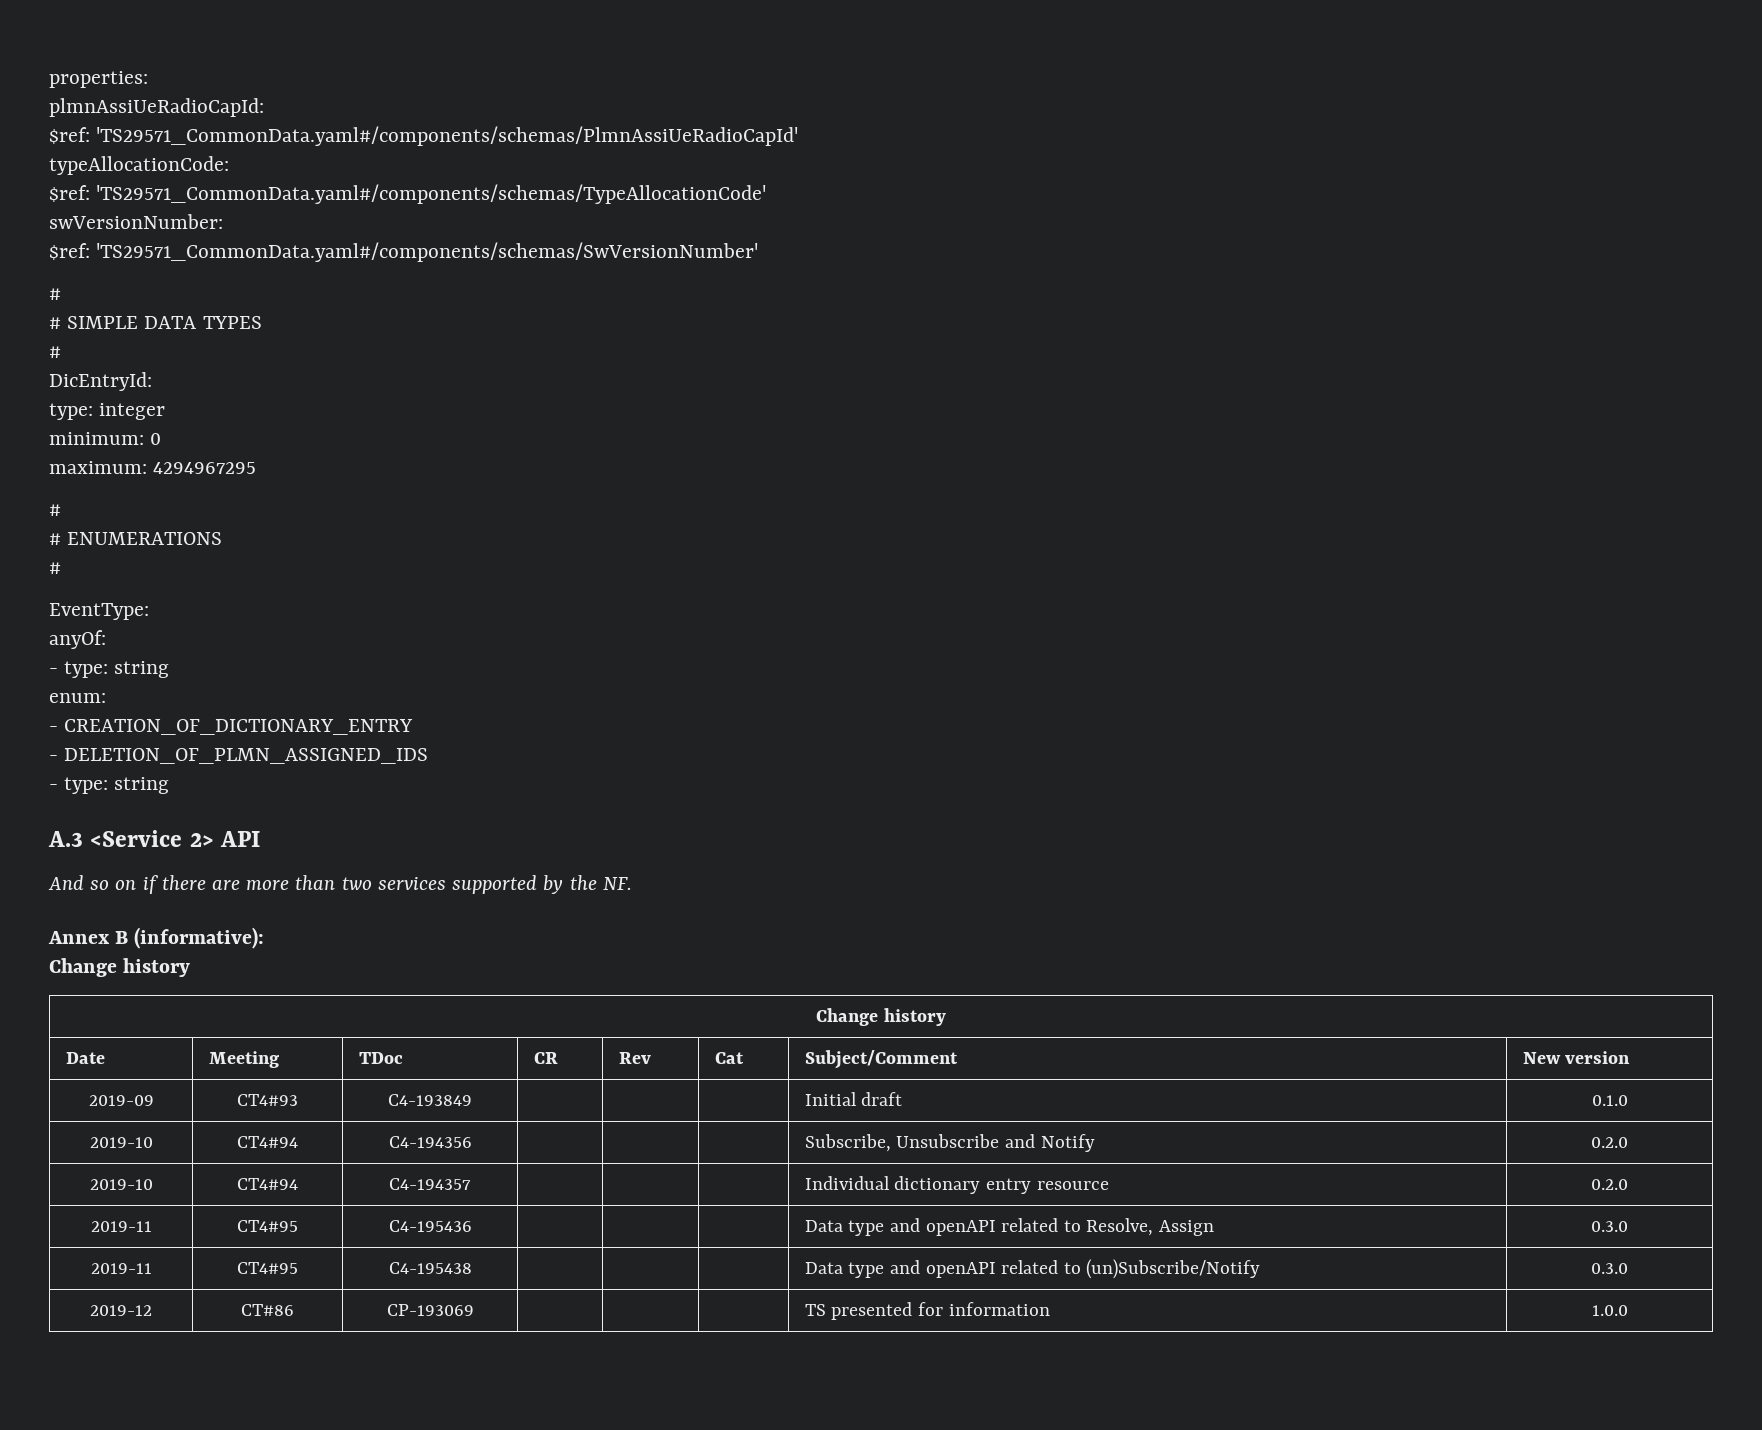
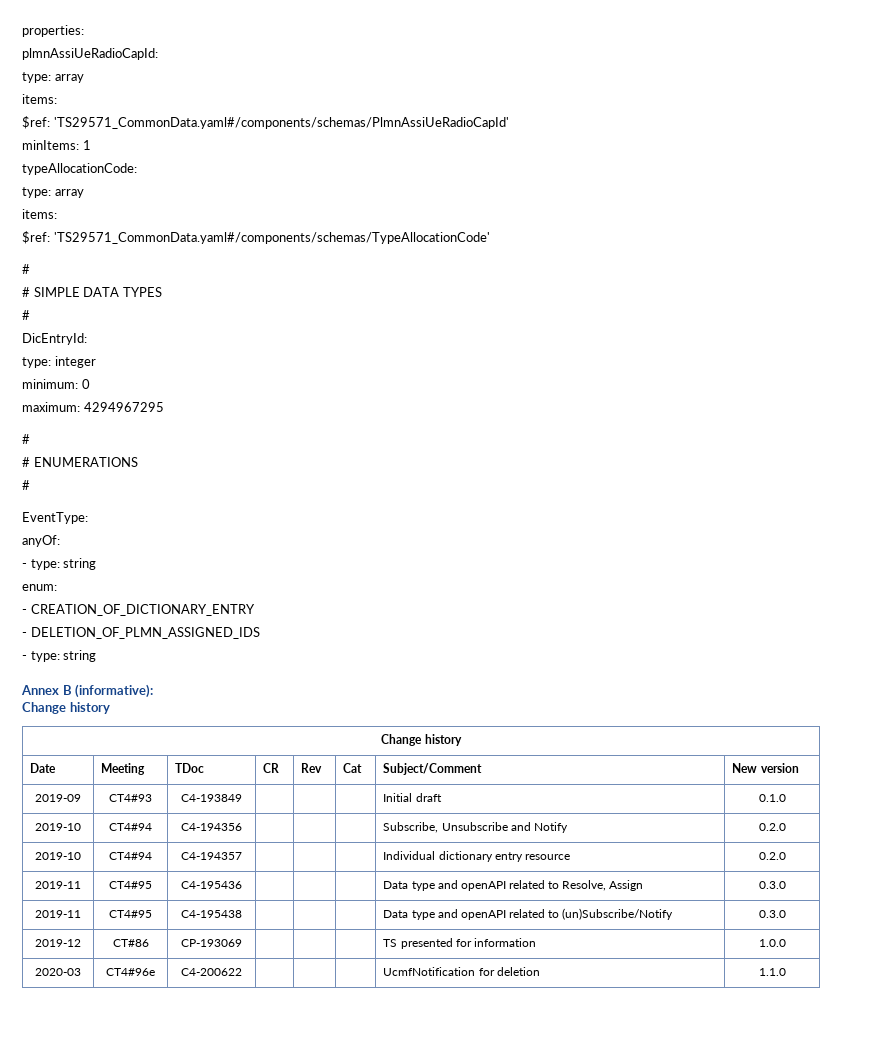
(264, 107) none -> [22,72,84,83] [22,94,57,104] // type: array // items:
(799, 136) none -> [22,140,91,150] // minItems: 1
(229, 165) none -> [22,187,84,198] [22,209,57,219] // type: array // items:
[49,214,223,229] [49,242,759,262] // swVersionNumber: // $ref: 'TS29571_CommonData.yaml#/components/schemas/SwVersionNumber' -> (490, 238) none
[48,830,260,847] [48,875,632,894] // A.3 <Service 2> API // And so on if there are more than two services supported by the NF. -> (97, 656) none
(1628, 1310) none -> [35,968,81,976] [106,968,155,976] [181,968,242,976] [383,967,540,976] [758,968,786,976] // 2020-03 | CT4#96e | C4-200622 | | | | UcmfNotification for deletion | 1.1.0

